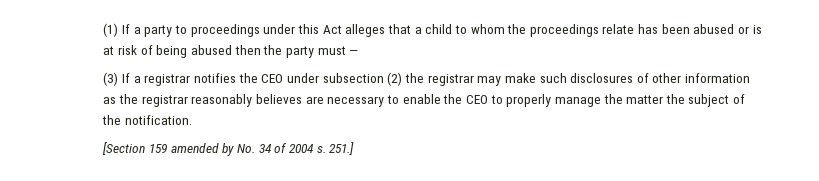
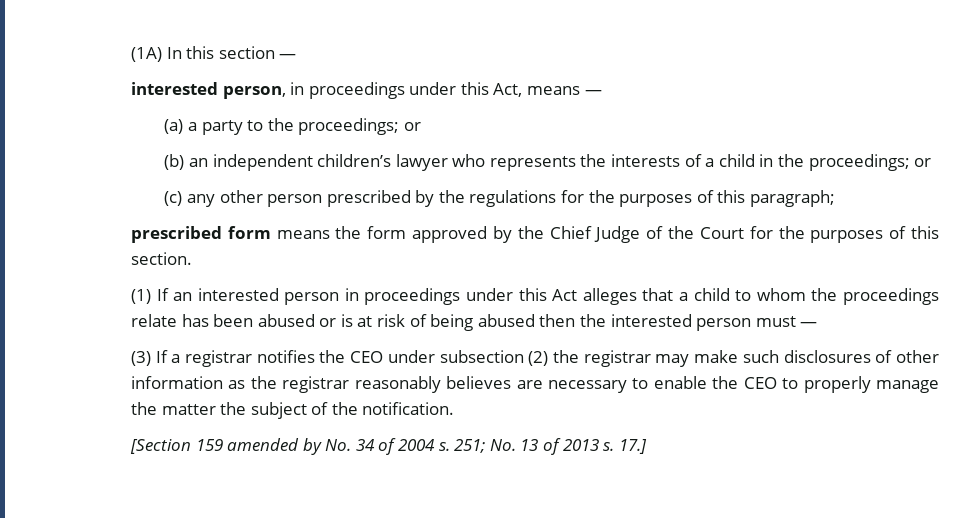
[103,23,188,37] (1) If a party to -> [130,46,297,62] [130,82,602,99] [164,118,421,135] [164,154,932,171] [164,190,836,207] [130,226,939,243] [130,252,192,265] [130,288,359,305] (1A) In this section — // interested person, in proceedings under this Act, means — // (a) a party to the proceedings; or // (b) an independent children’s lawyer who represents the interests of a child in the proceedings; or // (c) any other person prescribed by the regulations for the purposes of this paragraph; // prescribed form means the form approved by the Chief Judge of the Court for the purposes of this section. // (1) If an interested person in
[285,46,314,58] party -> [610,314,752,331] interested person
[329,142,355,155] 251.] -> [454,438,647,455] 251; No. 13 of 2013 s. 17.]

